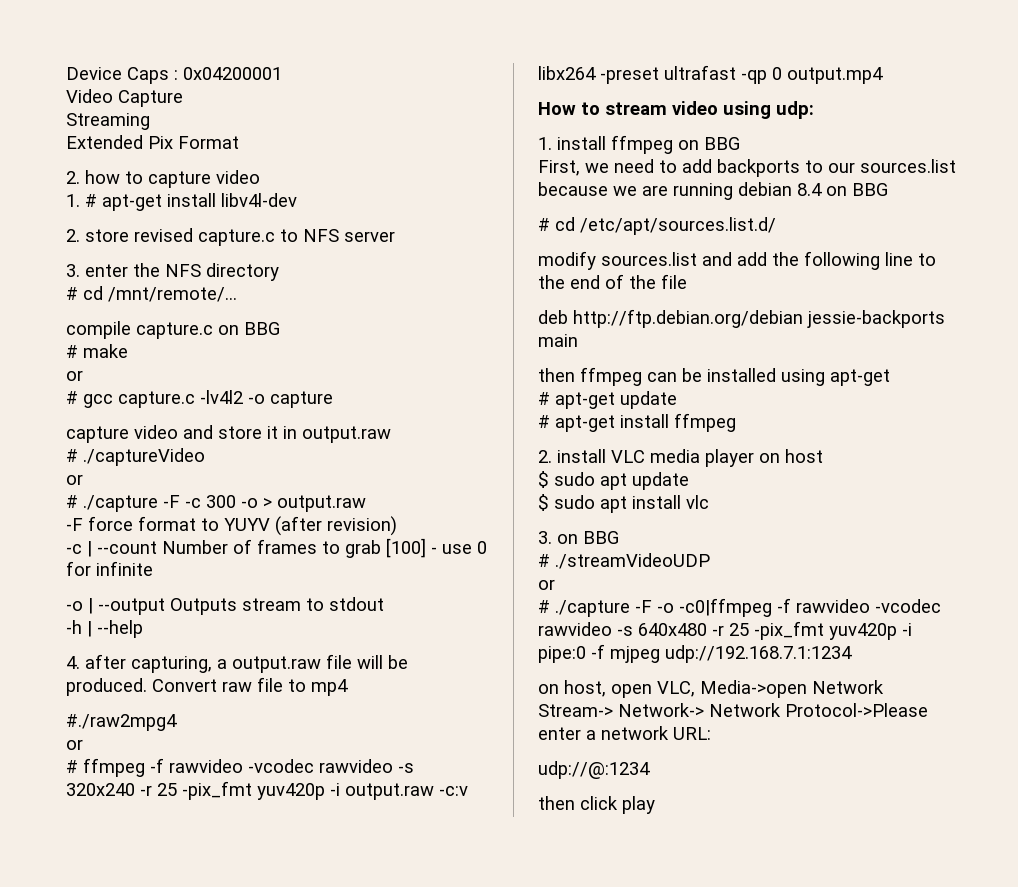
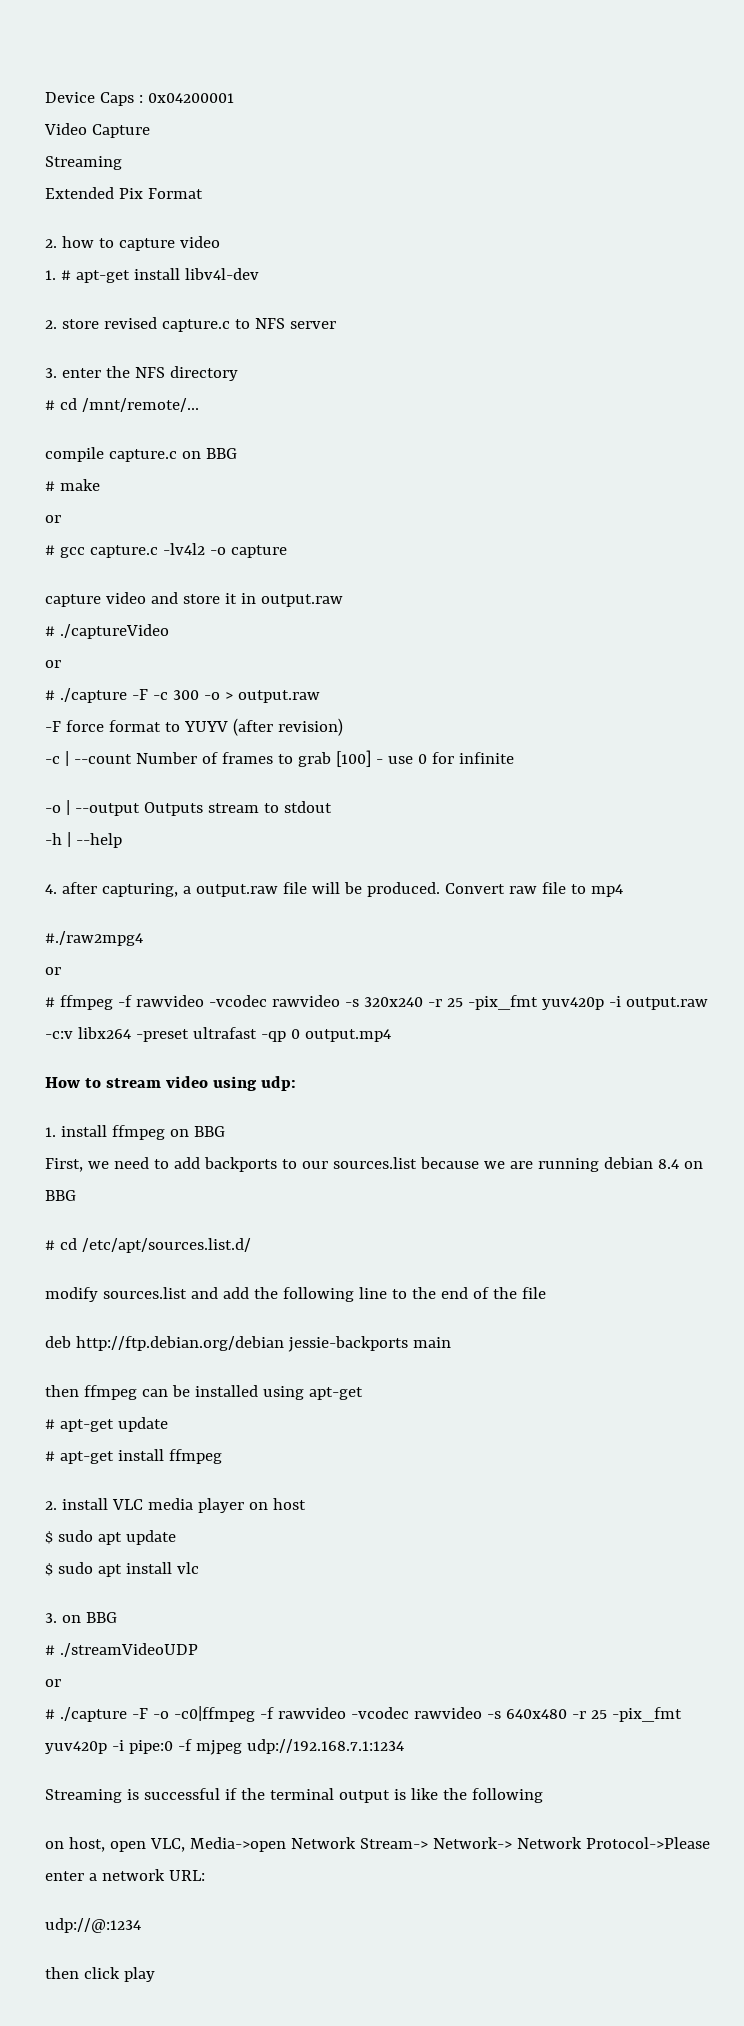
(852, 654) none -> [45,1788,543,1803] // Streaming is successful if the terminal output is like the following

